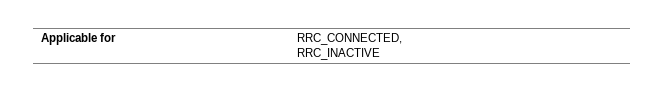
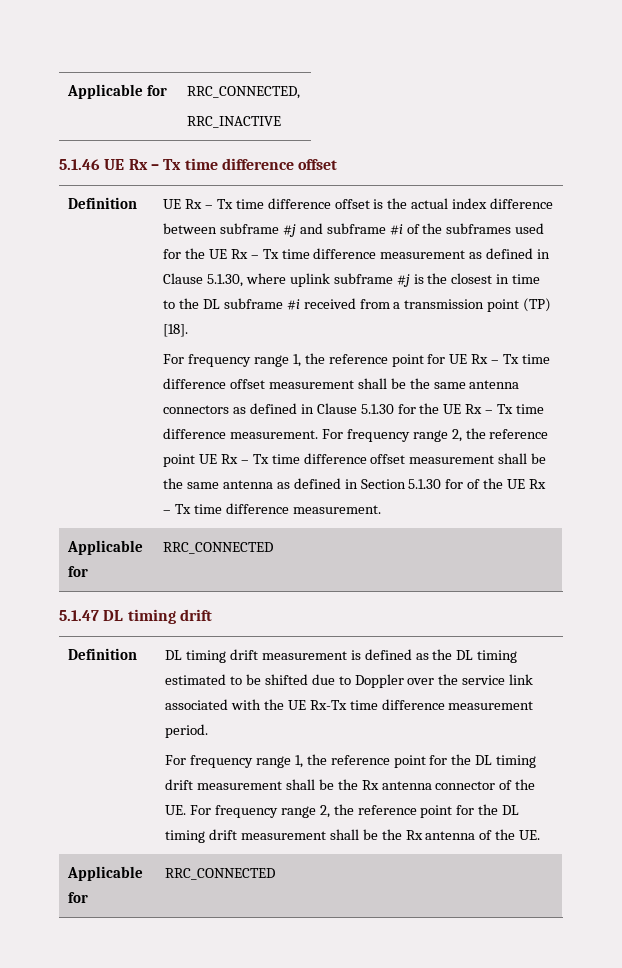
(380, 54) none -> [59,158,338,170] [68,197,138,209] [163,198,554,209] [163,223,545,237] [163,248,551,259] [163,273,541,287] [163,298,552,312] [163,324,189,337] [163,353,551,367] [163,378,520,389] [163,403,545,414] [163,428,549,442] [163,453,547,467] [163,478,547,489] [163,503,381,514] [67,540,144,555] [68,566,89,577] [163,542,274,554] [59,609,212,624] [68,648,138,660] [165,649,518,663] [165,674,534,688] [165,699,534,710] [165,724,209,738] [165,754,537,768] [165,779,536,790] [165,804,520,818] [165,829,541,843] [67,866,144,881] [68,892,89,903] [165,868,276,880] // 5.1.46 UE Rx – Tx time difference offset // Definition | UE Rx – Tx time difference offset is the actual index difference between subframe #j and subframe #i of the subframes used for the UE Rx – Tx time difference measurement as defined in Clause 5.1.30, where uplink subframe #j is the closest in time to the DL subframe #i received from a transmission point (TP) [18]. // For frequency range 1, the reference point for UE Rx – Tx time difference offset measurement shall be the same antenna connectors as defined in Clause 5.1.30 for the UE Rx – Tx time difference measurement. For frequency range 2, the reference point UE Rx – Tx time difference offset measurement shall be the same antenna as defined in Section 5.1.30 for of the UE Rx – Tx time difference measurement. // Applicable for | RRC_CONNECTED // 5.1.47 DL timing drift // Definition | DL timing drift measurement is defined as the DL timing estimated to be shifted due to Doppler over the service link associated with the UE Rx-Tx time difference measurement period. // For frequency range 1, the reference point for the DL timing drift measurement shall be the Rx antenna connector of the UE. For frequency range 2, the reference point for the DL timing drift measurement shall be the Rx antenna of the UE. // Applicable for | RRC_CONNECTED

